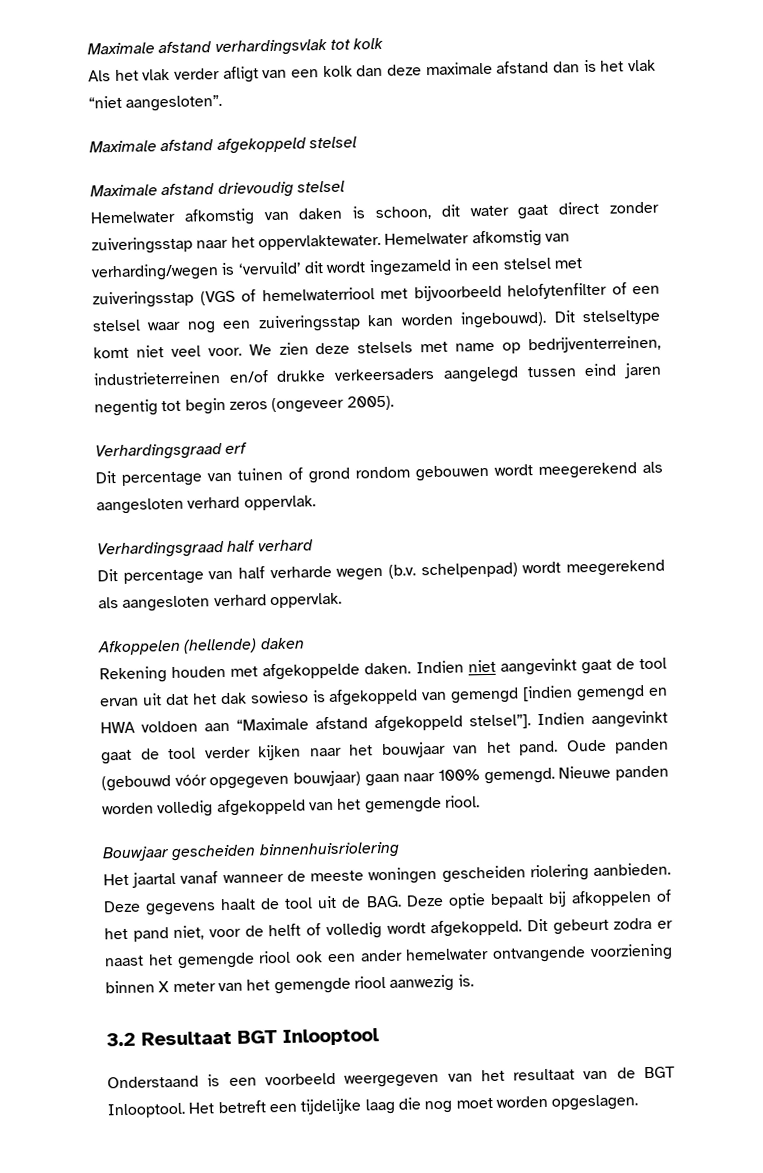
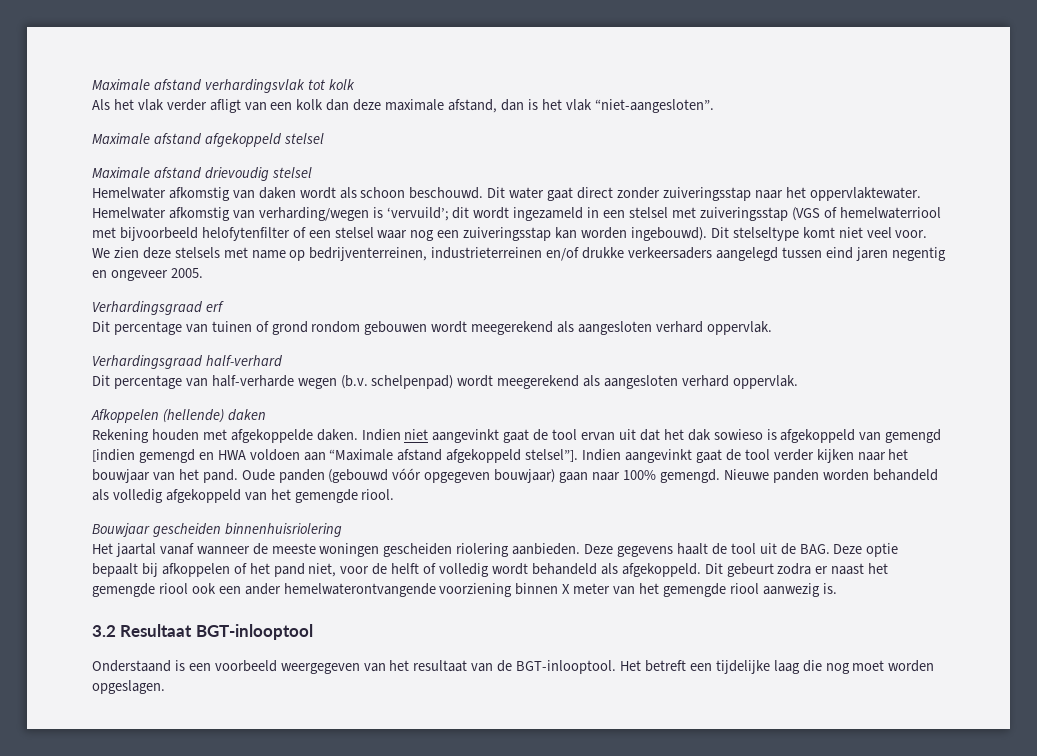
[496,60,550,74] afstand -> [448,99,498,113] afstand,
[88,94,223,112] “niet aangesloten”. -> [594,99,714,113] “niet-aangesloten”.
[352,204,460,221] is schoon, dit -> [299,187,506,199] wordt als schoon beschouwd. Dit
[237,261,302,275] ‘vervuild’ -> [386,207,449,221] ‘vervuild’;
[161,395,394,415] tot begin zeros (ongeveer 2005). -> [92,268,203,281] en ongeveer 2005.
[227,539,314,552] [97,565,332,585] half verhard // Dit percentage van half verharde -> [205,355,282,367] [92,375,294,389] half-verhard // Dit percentage van half-verharde
(154, 808) none -> [872,469,938,481] [92,489,109,501] behandeld als
(426, 928) none -> [531,563,618,575] behandeld als
[405,946,587,963] hemelwater ontvangende -> [283,583,436,597] hemelwaterontvangende
[237,1028,380,1046] BGT Inlooptool -> [195,624,313,640] BGT-inlooptool
[644,1066,675,1079] [107,1102,186,1119] BGT Inlooptool. -> [516,660,617,674] BGT-inlooptool.

